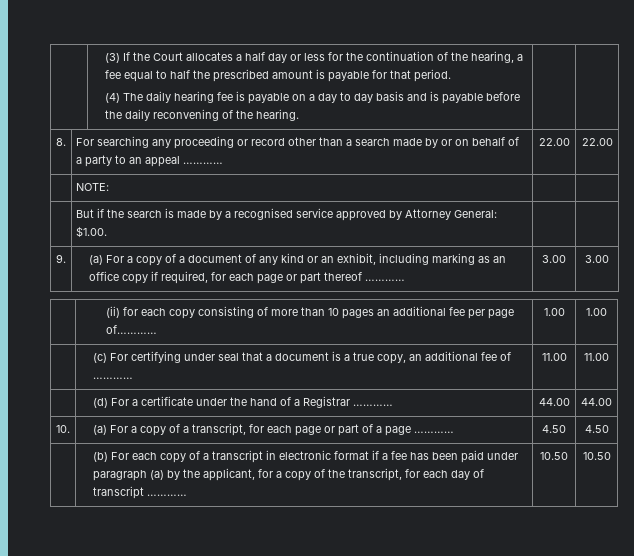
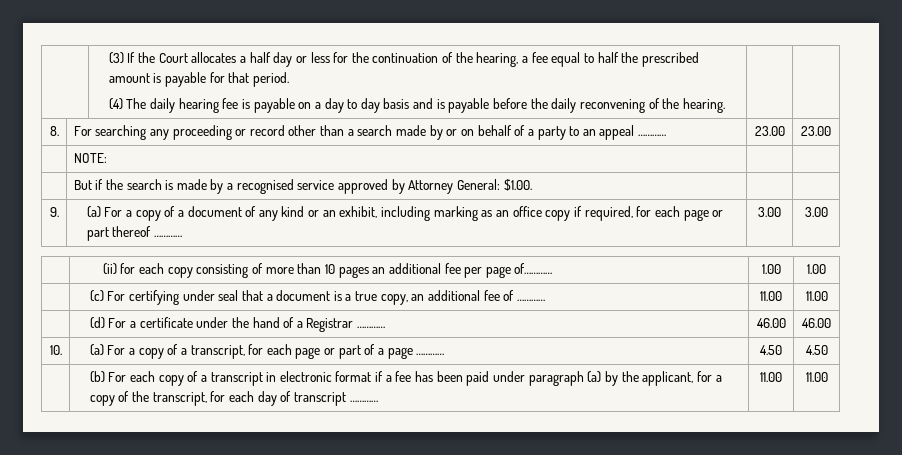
[538,138,570,146] [581,138,613,146] 22.00 | 22.00 -> [754,126,785,136] [801,126,831,136] 23.00 | 23.00
[538,398,570,406] [581,398,612,406] 44.00 | 44.00 -> [756,318,786,328] [802,318,831,328] 46.00 | 46.00
[540,452,568,460] [582,452,611,460] 10.50 | 10.50 -> [760,372,782,382] [805,372,828,382] 11.00 | 11.00

